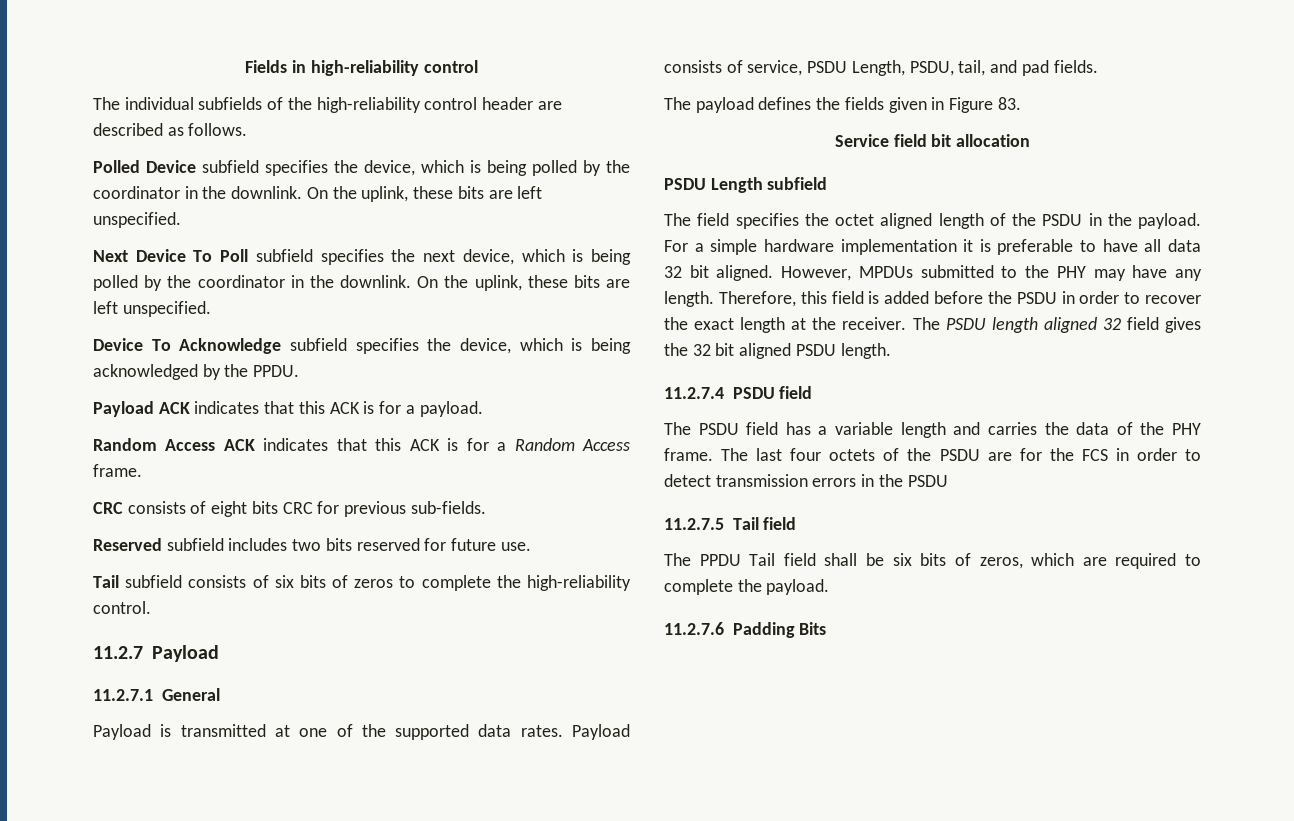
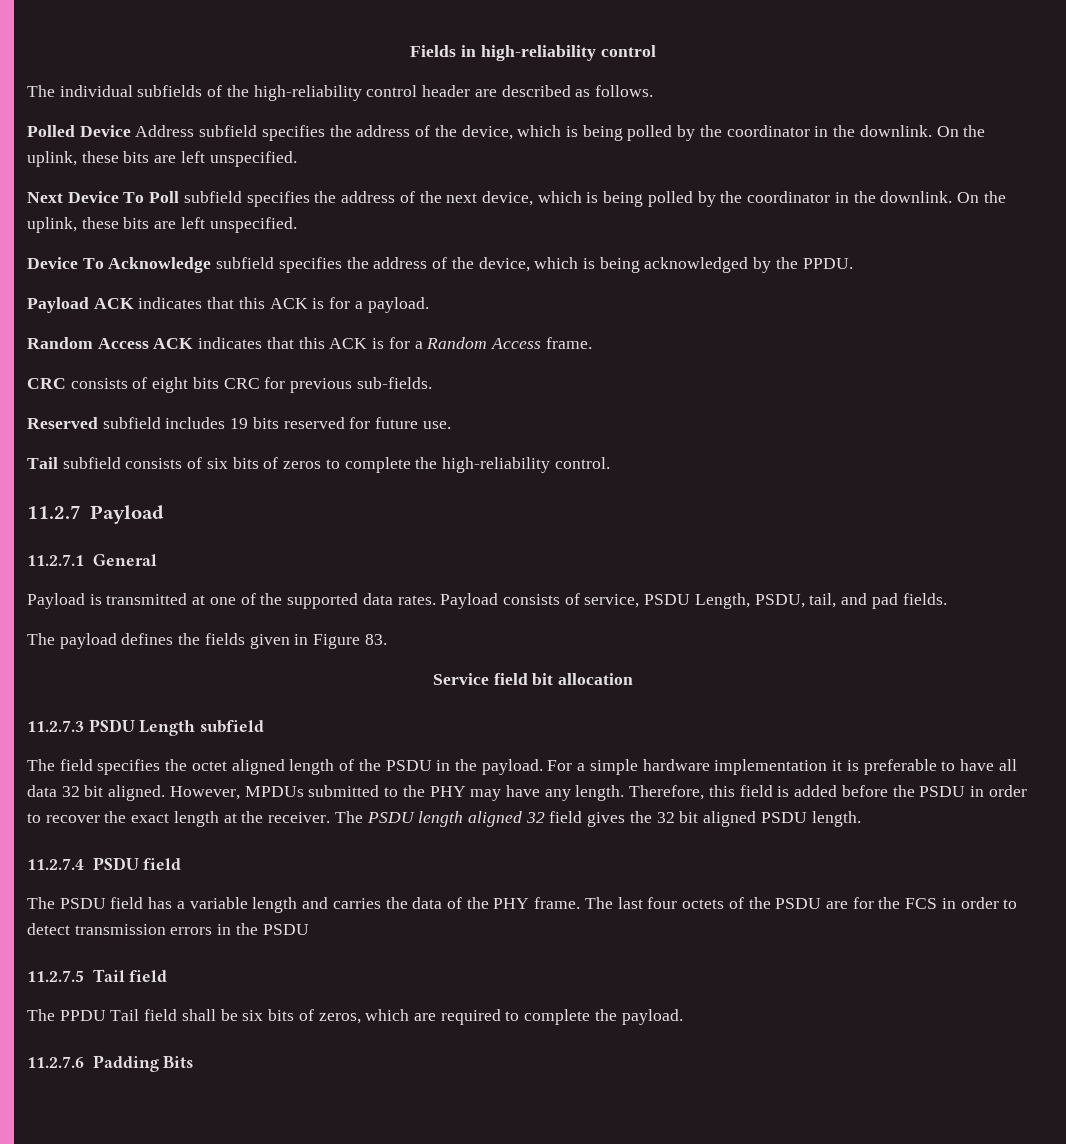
[202,160,358,176] subfield specifies the -> [135,125,457,141] Address subfield specifies the address of the
(416, 255) none -> [341,191,442,203] address of the
(452, 344) none -> [373,257,474,269] address of the
[292,539,322,551] two -> [230,418,249,429] 19
(1031, 140) none -> [27,720,84,732] 11.2.7.3

